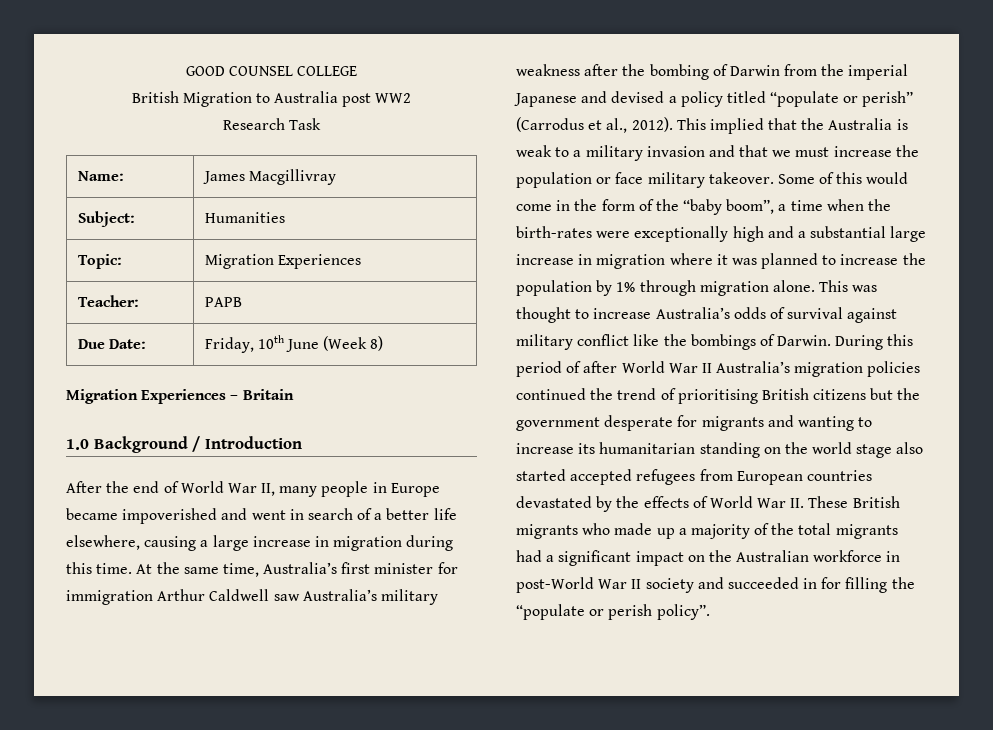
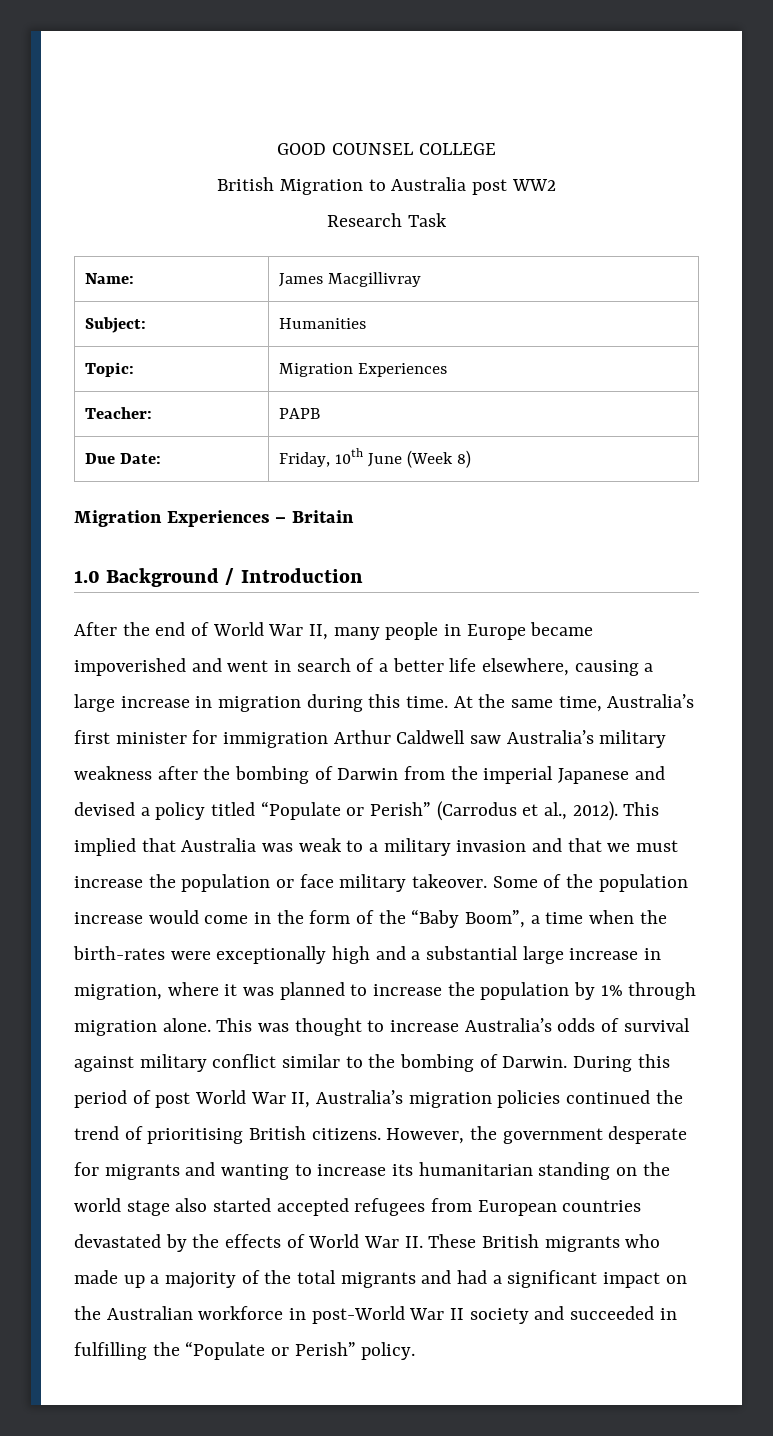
[770,91,914,107] “populate or perish” -> [260,801,432,820] “Populate or Perish”
[801,118,908,130] the Australia is -> [181,838,294,852] Australia was
[836,172,863,184] this -> [566,874,688,892] [74,912,143,924] the population increase
[683,199,775,215] “baby boom”, -> [411,909,526,928] “Baby Boom”,
[596,254,666,269] migration -> [74,984,162,1000] migration,
[633,334,756,350] like the bombings -> [282,1054,475,1072] similar to the bombing
[583,361,712,373] after World War II -> [155,1090,311,1108] post World War II,
[813,388,894,400] citizens but -> [311,1128,465,1144] citizens. However,
(898, 531) none -> [421,1270,452,1284] and
[821,577,915,593] [516,604,710,620] for filling the “populate or perish policy”. -> [74,1341,416,1360] fulfilling the “Populate or Perish” policy.

